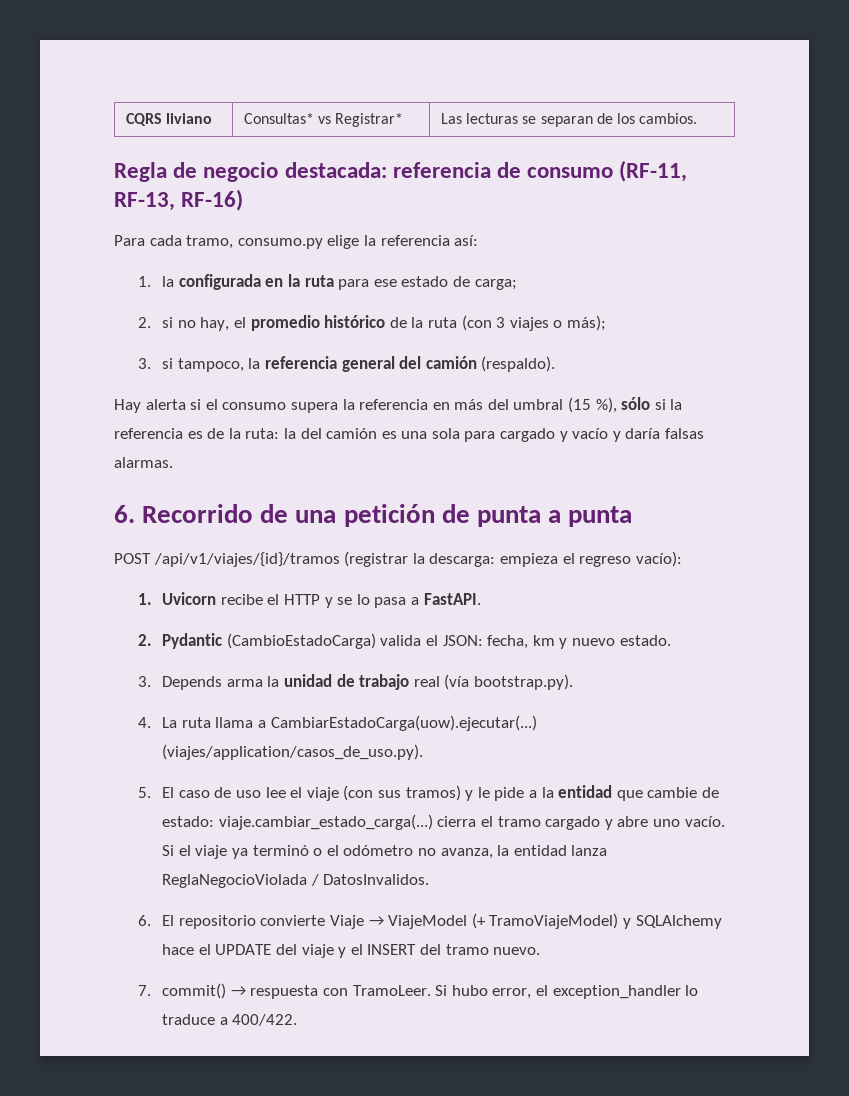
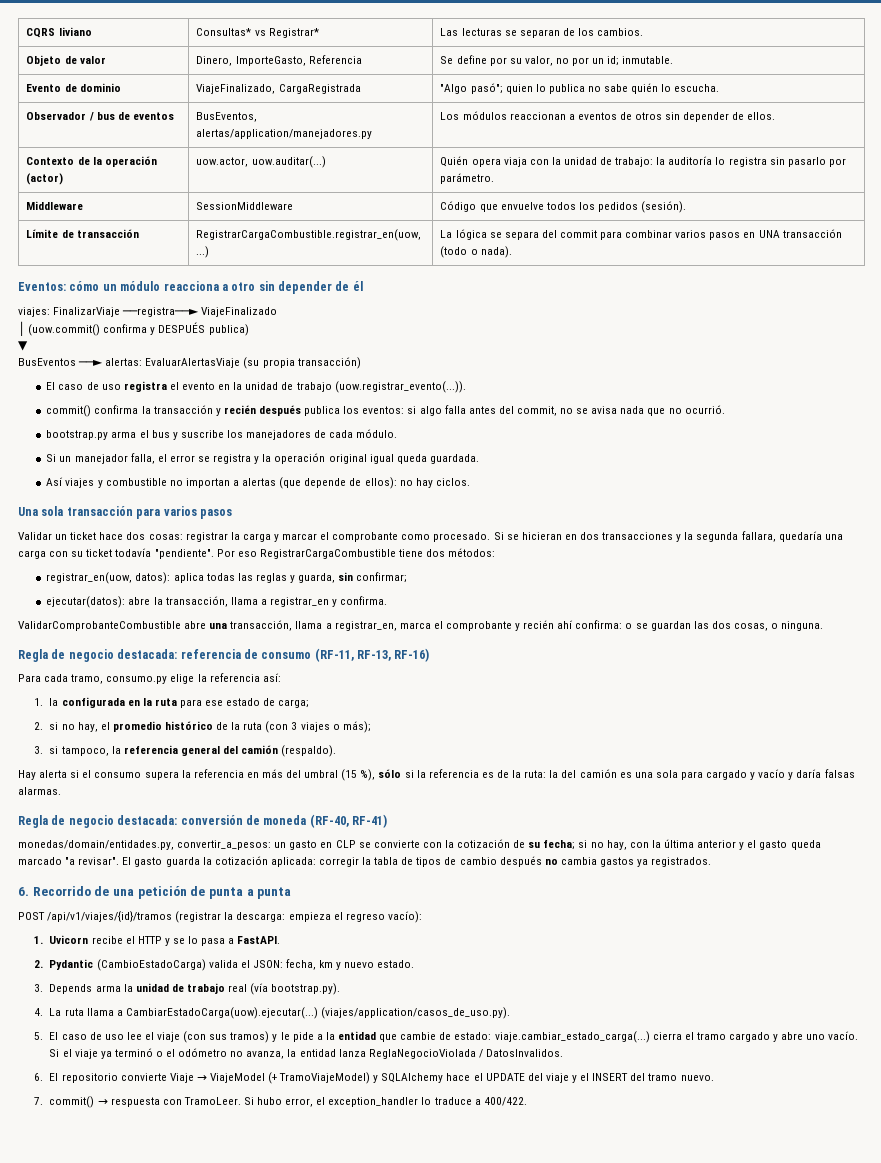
(698, 118) none -> [26,55,106,66] [196,55,362,66] [440,55,674,66] [26,83,121,92] [196,84,361,94] [440,83,720,94] [26,112,174,121] [196,112,258,122] [196,129,373,139] [440,111,776,122] [26,156,157,167] [26,173,64,185] [196,156,326,168] [440,156,846,167] [440,173,495,184] [26,201,84,210] [196,202,294,210] [440,201,687,213] [26,229,139,238] [196,229,422,241] [196,246,210,258] [440,229,842,240] [440,246,512,258] [18,281,363,294] [18,307,278,317] [18,321,249,336] [18,341,28,351] [18,357,361,369] [46,381,466,393] [46,405,725,417] [46,429,398,440] [46,453,479,464] [46,477,470,489] [18,506,232,519] [18,531,843,542] [18,548,496,559] [46,572,408,584] [46,596,388,608] [18,620,824,631] // Objeto de valor | Dinero, ImporteGasto, Referencia | Se define por su valor, no por un id; inmutable. // Evento de dominio | ViajeFinalizado, CargaRegistrada | "Algo pasó"; quien lo publica no sabe quién lo escucha. // Observador / bus de eventos | BusEventos, alertas/application/manejadores.py | Los módulos reaccionan a eventos de otros sin depender de ellos. // Contexto de la operación (actor) | uow.actor, uow.auditar(...) | Quién opera viaja con la unidad de trabajo: la auditoría lo registra sin pasarlo por parámetro. // Middleware | SessionMiddleware | Código que envuelve todos los pedidos (sesión). // Límite de transacción | RegistrarCargaCombustible.registrar_en(uow, ...) | La lógica se separa del commit para combinar varios pasos en UNA transacción (todo o nada). // Eventos: cómo un módulo reacciona a otro sin depender de él // viajes: FinalizarViaje ──registra──► ViajeFinalizado // │ (uow.commit() confirma y DESPUÉS publica) // ▼ // BusEventos ──► alertas: EvaluarAlertasViaje (su propia transacción) // El caso de uso registra el evento en la unidad de trabajo (uow.registrar_evento(...)). // commit() confirma la transacción y recién después publica los eventos: si algo falla antes del commit, no se avisa nada que no ocurrió. // bootstrap.py arma el bus y suscribe los manejadores de cada módulo. // Si un manejador falla, el error se registra y la operación original igual queda guardada. // Así viajes y combustible no importan a alertas (que depende de ellos): no hay ciclos. // Una sola transacción para varios pasos // Validar un ticket hace dos cosas: registrar la carga y marcar el comprobante como procesado. Si se hicieran en dos transacciones y la segunda fallara, quedaría una carga con su ticket todavía "pendiente". Por eso RegistrarCargaCombustible tiene dos métodos: // registrar_en(uow, datos): aplica todas las reglas y guarda, sin confirmar; // ejecutar(datos): abre la transacción, llama a registrar_en y confirma. // ValidarComprobanteCombustible abre una transacción, llama a registrar_en, marca el comprobante y recién ahí confirma: o se guardan las dos cosas, o ninguna.
(173, 462) none -> [18,814,387,828] [18,839,821,850] [18,856,712,867] // Regla de negocio destacada: conversión de moneda (RF-40, RF-41) // monedas/domain/entidades.py, convertir_a_pesos: un gasto en CLP se convierte con la cotización de su fecha; si no hay, con la última anterior y el gasto queda marcado "a revisar". El gasto guarda la cotización aplicada: corregir la tabla de tipos de cambio después no cambia gastos ya registrados.

